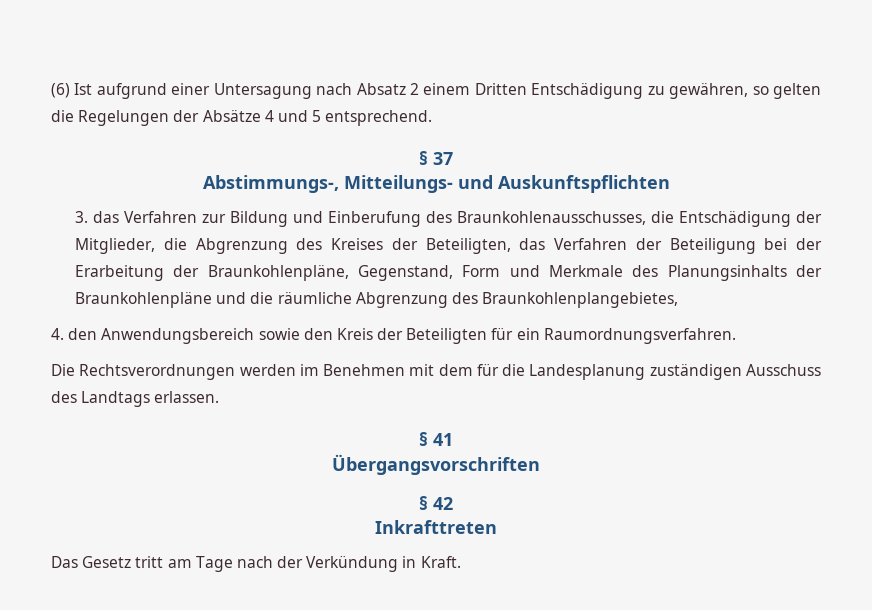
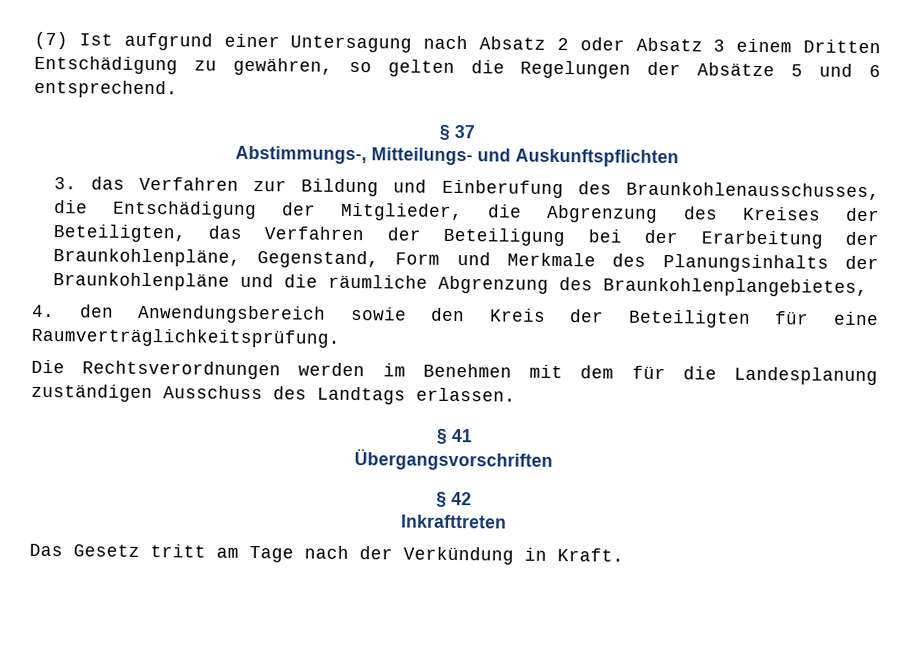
[51,83,70,98] (6) -> [34,31,68,50] (7)
(419, 89) none -> [579,37,726,52] oder Absatz 3
[264,110,322,122] 4 und 5 -> [791,63,881,78] 5 und 6
[516,328,736,344] ein Raumordnungsverfahren. -> [833,311,879,326] [31,327,340,348] eine Raumverträglichkeitsprüfung.

